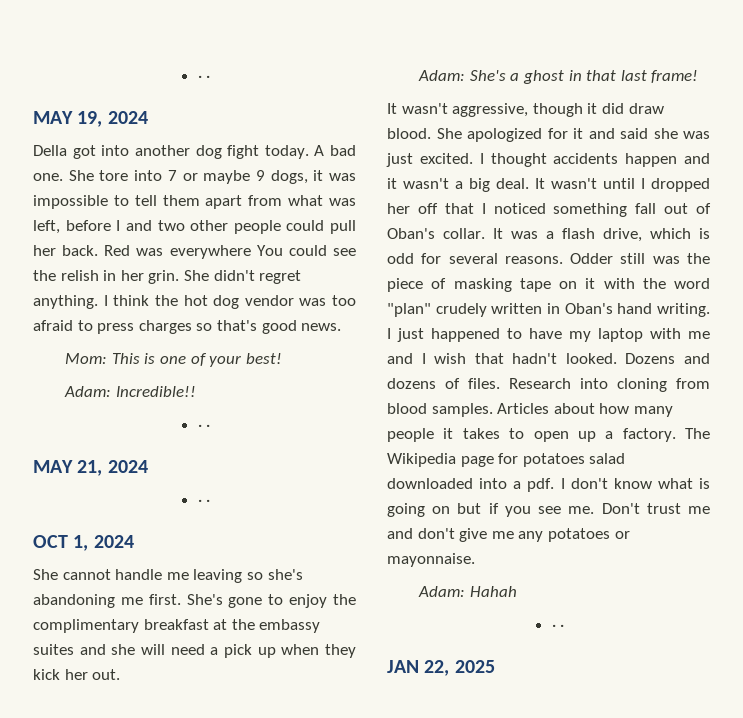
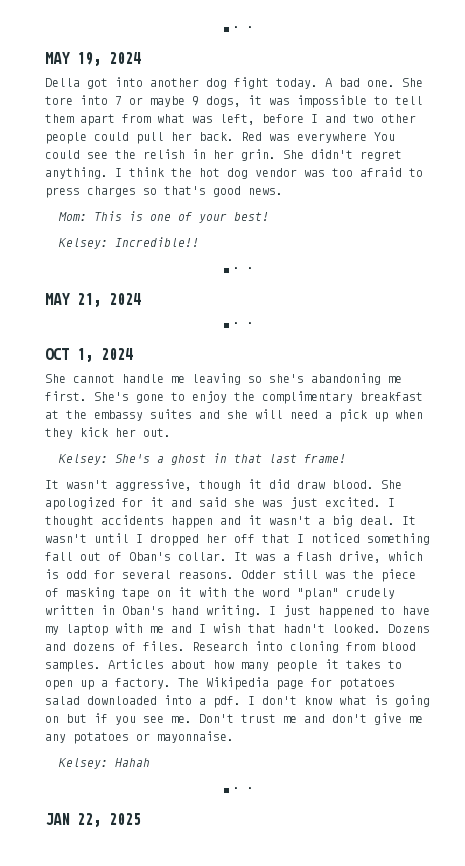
[64,386,112,397] Adam: -> [58,238,109,249] Kelsey:
[418,70,466,81] Adam: -> [58,454,109,465] Kelsey:
[418,586,466,597] Adam: -> [58,758,109,769] Kelsey:

